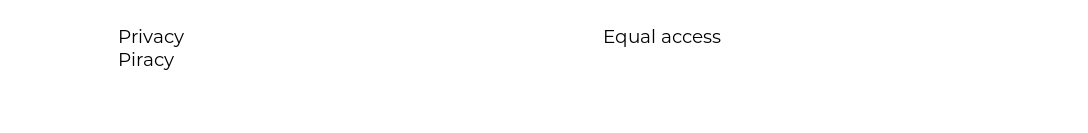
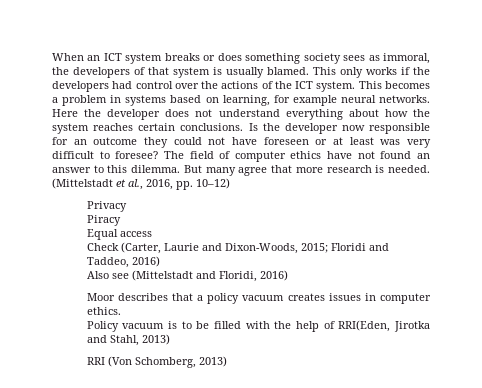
[118,29,185,47] [118,52,175,70] [603,29,722,47] Privacy // Piracy // Equal access -> [52,53,430,64] [52,67,430,78] [52,81,430,92] [52,95,430,106] [52,109,430,120] [52,123,430,134] [52,137,432,148] [52,151,430,162] [52,165,430,176] [52,178,230,190] [86,201,127,212] [86,215,121,226] [86,229,152,240] [86,242,389,254] [86,256,160,268] [86,270,288,282] [86,293,431,304] [86,307,121,315] [86,320,430,332] [86,334,170,346] [86,356,227,368] When an ICT system breaks or does something society sees as immoral, the developers of that system is usually blamed. This only works if the developers had control over the actions of the ICT system. This becomes a problem in systems based on learning, for example neural networks. Here the developer does not understand everything about how the system reaches certain conclusions. Is the developer now responsible for an outcome they could not have foreseen or at least was very difficult to foresee? The field of computer ethics have not found an answer to this dilemma. But many agree that more research is needed. (Mittelstadt et al., 2016, pp. 10–12) // Privacy // Piracy // Equal access // Check (Carter, Laurie and Dixon-Woods, 2015; Floridi and Taddeo, 2016) // Also see (Mittelstadt and Floridi, 2016) // Moor describes that a policy vacuum creates issues in computer ethics. // Policy vacuum is to be filled with the help of RRI(Eden, Jirotka and Stahl, 2013) // RRI (Von Schomberg, 2013)

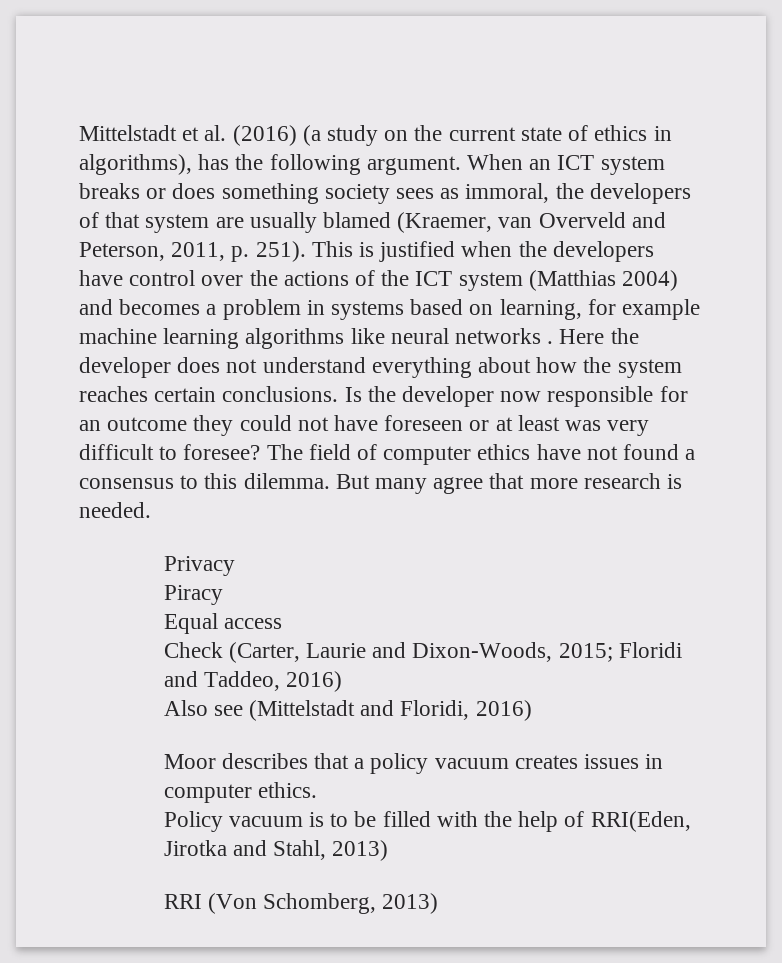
(52, 57) none -> [79,125,672,146] [79,154,461,175] Mittelstadt et al. (2016) (a study on the current state of ethics in algorithms), has the following argument.
[213,67,430,78] [52,81,133,92] is usually blamed. This only works if the developers had -> [215,212,666,233] [79,241,654,262] [79,270,123,286] are usually blamed (Kraemer, van Overveld and Peterson, 2011, p. 251). This is justified when the developers have
[316,81,382,92] system. This -> [458,270,679,291] [79,299,113,315] system (Matthias 2004) and
[340,95,430,103] neural networks. -> [79,328,554,349] machine learning algorithms like neural networks .
[416,153,430,159] [52,167,91,173] an answer -> [685,449,696,460] [79,478,174,489] a consensus
[52,178,230,190] (Mittelstadt et al., 2016, pp. 10–12) -> (151, 510) none

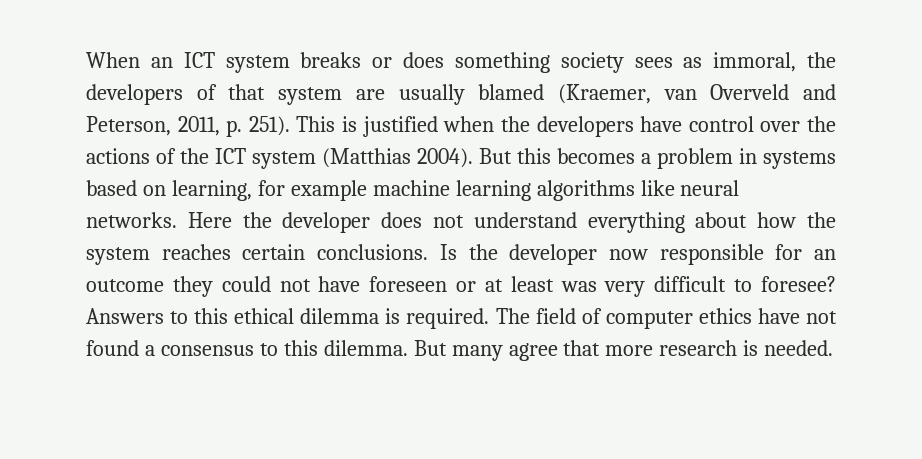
[79,125,672,146] [79,154,461,175] Mittelstadt et al. (2016) (a study on the current state of ethics in algorithms), has the following argument. -> (86, 60) none
[622,270,679,291] [79,299,113,315] 2004) and -> [417,148,551,168] 2004). But this
[455,328,554,344] networks . -> [86,212,177,228] networks.
(261, 452) none -> [86,308,490,329] Answers to this ethical dilemma is required.
[163,556,235,576] [163,585,223,605] [163,613,282,634] [163,642,682,663] [163,671,343,692] [163,700,532,721] [163,753,664,774] [163,782,317,803] [163,811,691,832] [163,840,389,861] [163,893,439,914] // Privacy // Piracy // Equal access // Check (Carter, Laurie and Dixon-Woods, 2015; Floridi and Taddeo, 2016) // Also see (Mittelstadt and Floridi, 2016) // Moor describes that a policy vacuum creates issues in computer ethics. // Policy vacuum is to be filled with the help of RRI(Eden, Jirotka and Stahl, 2013) // RRI (Von Schomberg, 2013) -> (834, 348) none

